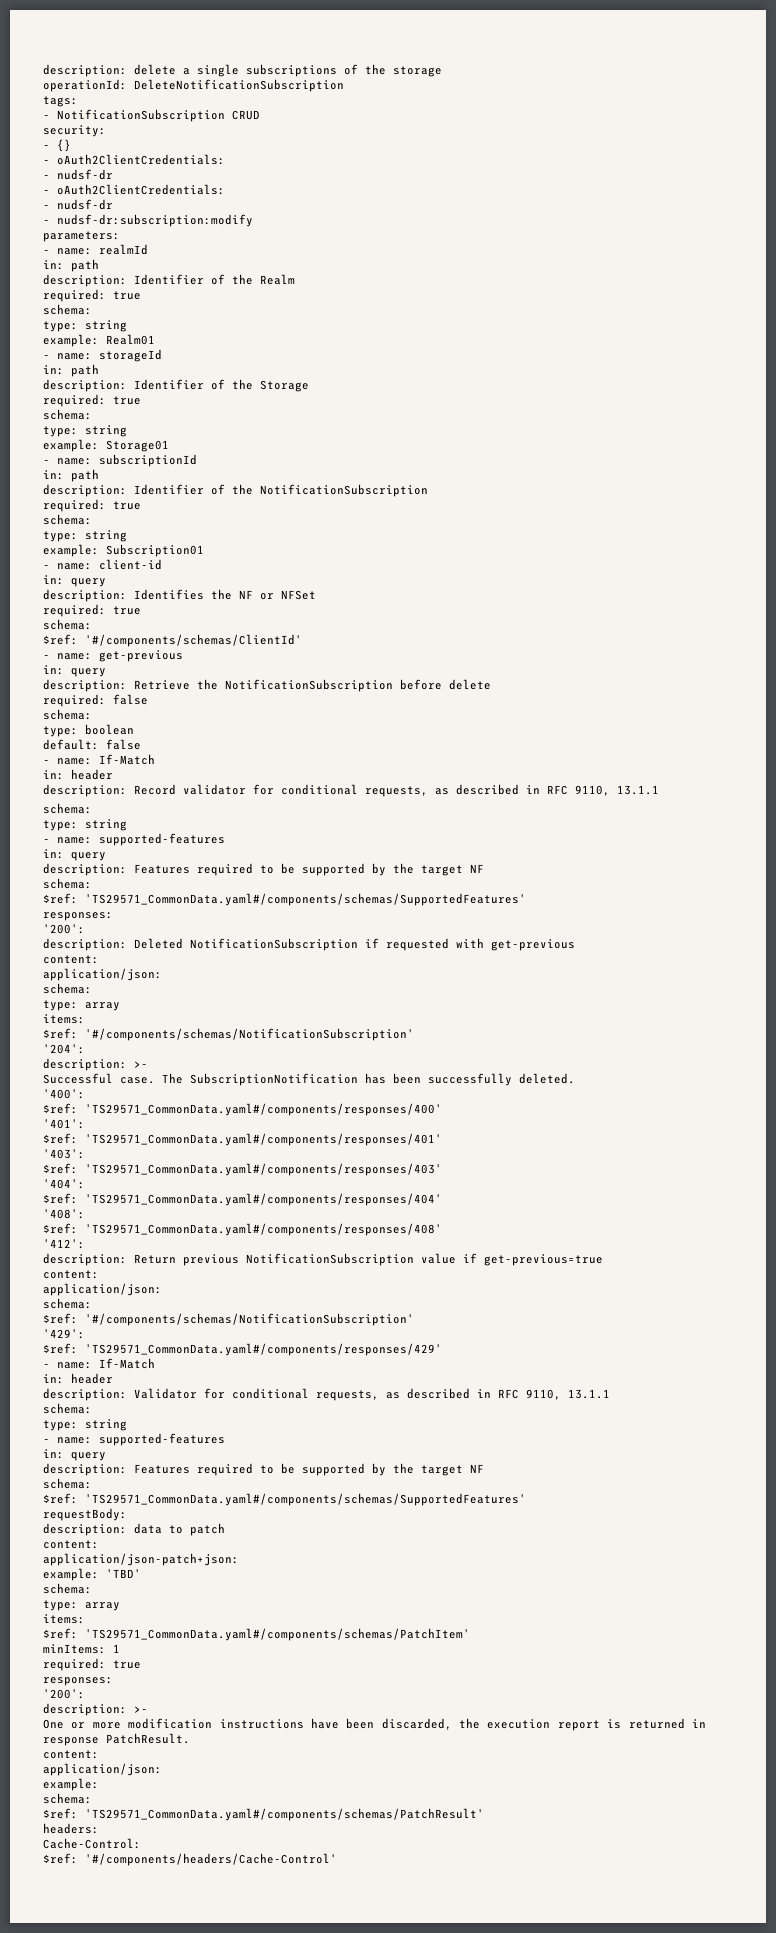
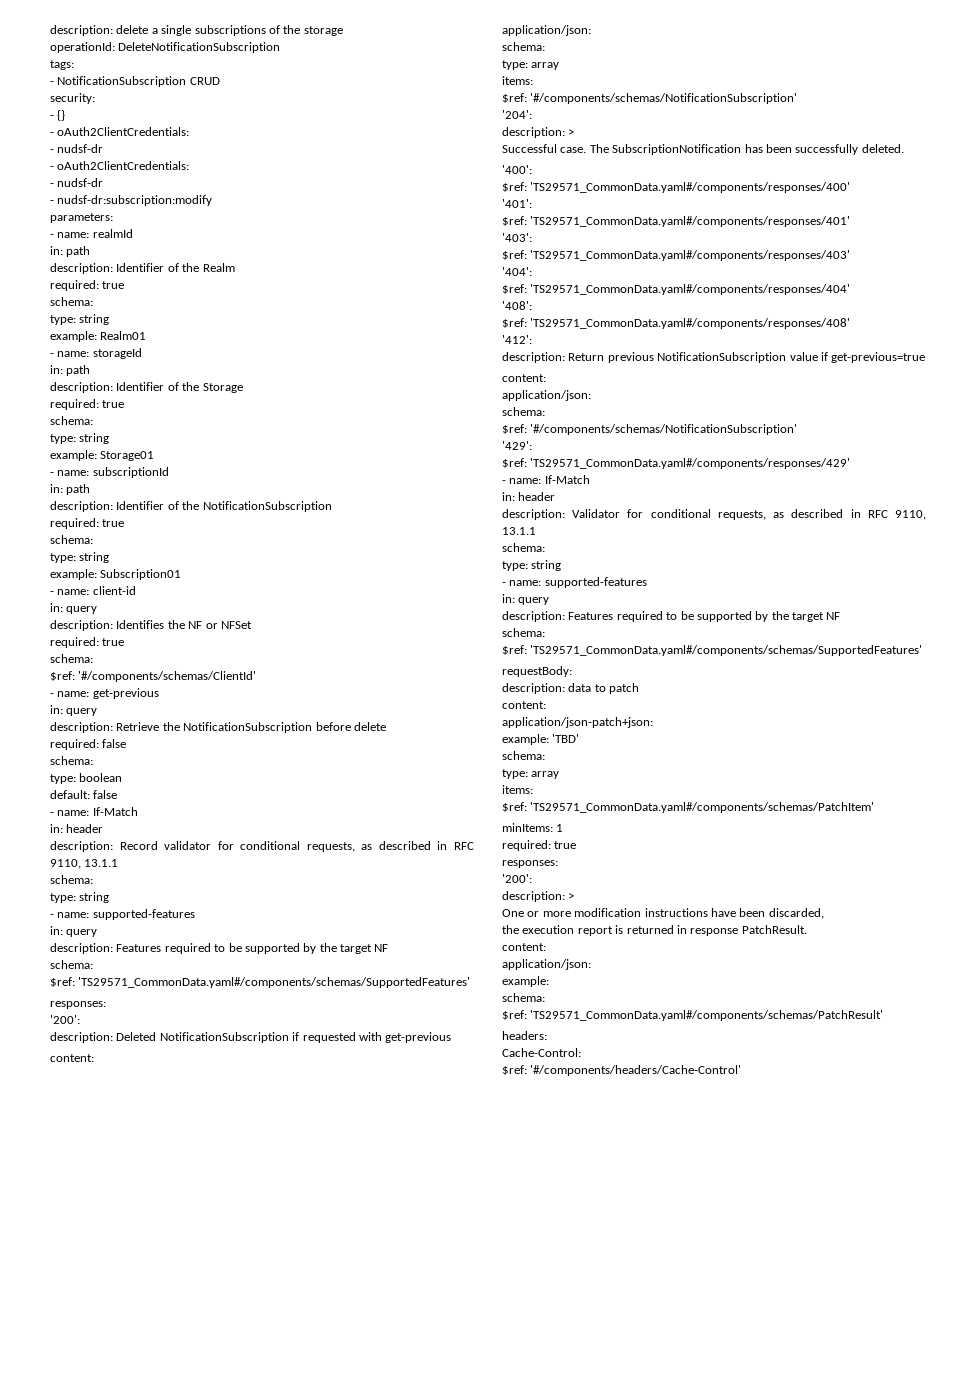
[134,1061,148,1068] >- -> [568,129,575,136] >
[134,1706,148,1713] >- -> [568,893,575,900] >
(452, 1724) none -> (824, 913) //

